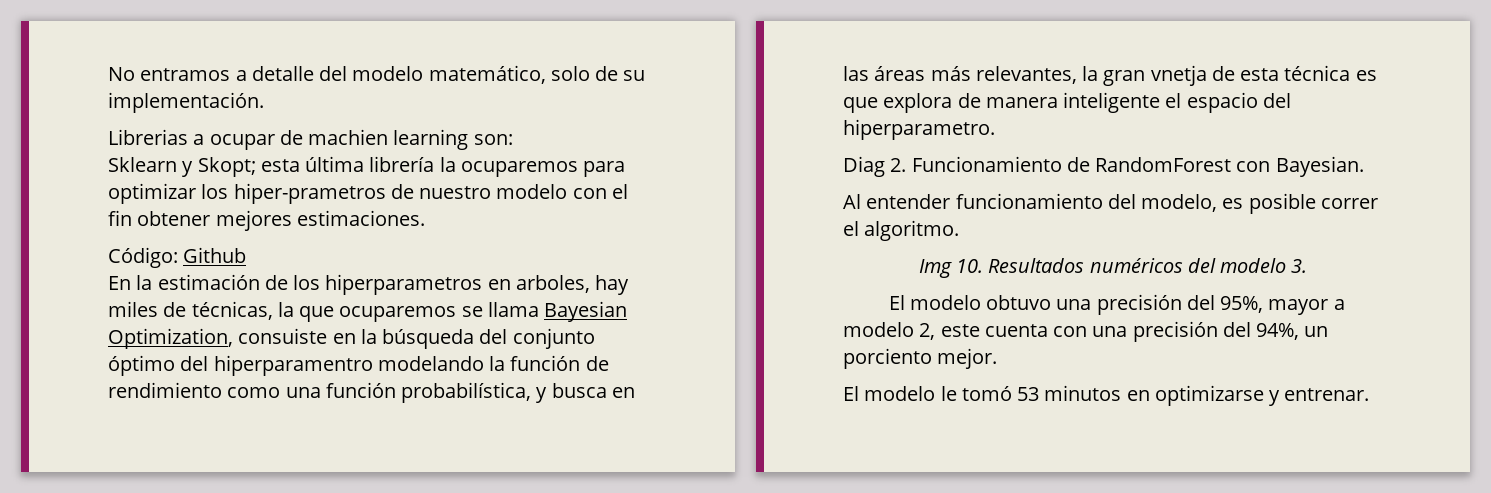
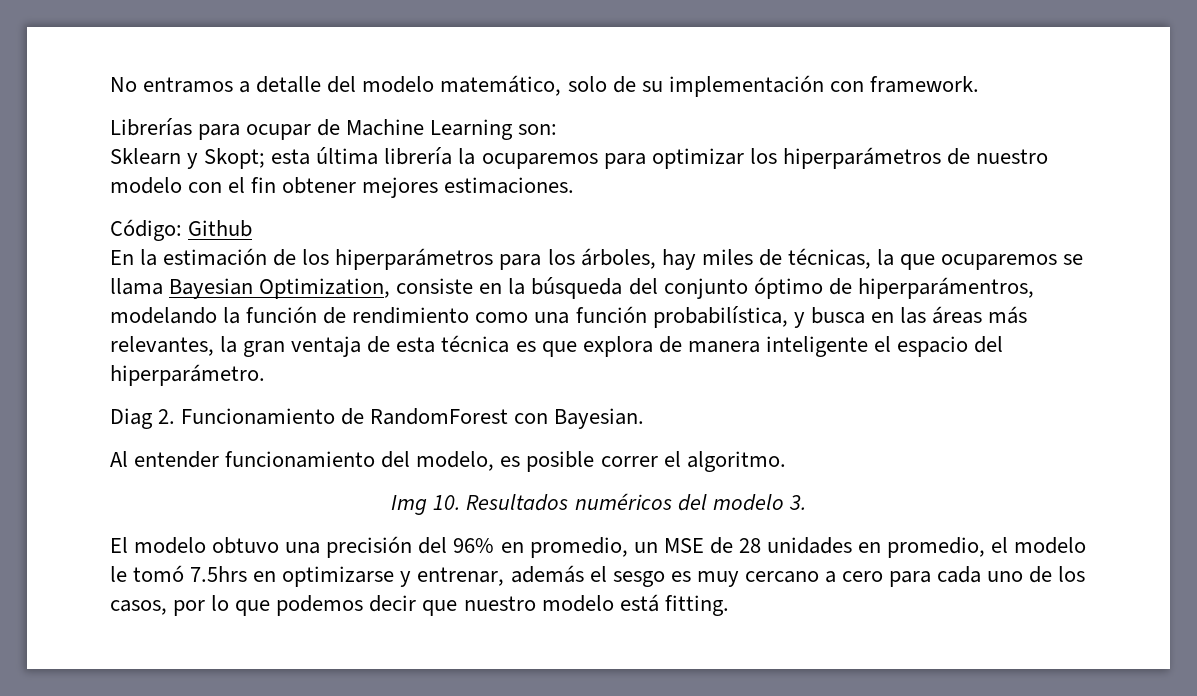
[108,92,264,113] [108,129,469,150] implementación. // Librerias a ocupar de machien learning -> [668,75,979,97] [110,118,514,140] implementación con framework. // Librerías para ocupar de Machine Learning
[233,183,386,204] hiper-prametros -> [782,147,941,169] hiperparámetros
[325,274,590,295] hiperparametros en arboles, -> [335,248,656,270] hiperparámetros para los árboles,
[238,328,328,344] consuiste -> [396,278,474,294] consiste
[180,355,373,376] del hiperparamentro -> [828,277,1034,299] de hiperparámentros,
[1150,65,1207,86] vnetja -> [291,336,362,357] ventaja
[843,119,995,140] hiperparametro. -> [110,364,265,386] hiperparámetro.
[1220,296,1345,315] [843,321,1329,342] [843,348,998,369] [843,386,859,401] 95%, mayor a modelo 2, este cuenta con una precisión del 94%, un porciento mejor. // El -> [453,537,1009,558] 96% en promedio, un MSE de 28 unidades en promedio, el
[1017,385,1122,401] 53 minutos -> [190,566,248,582] 7.5hrs
[1284,388,1370,401] entrenar. -> [417,565,1086,587] [110,594,729,616] entrenar, además el sesgo es muy cercano a cero para cada uno de los casos, por lo que podemos decir que nuestro modelo está fitting.

